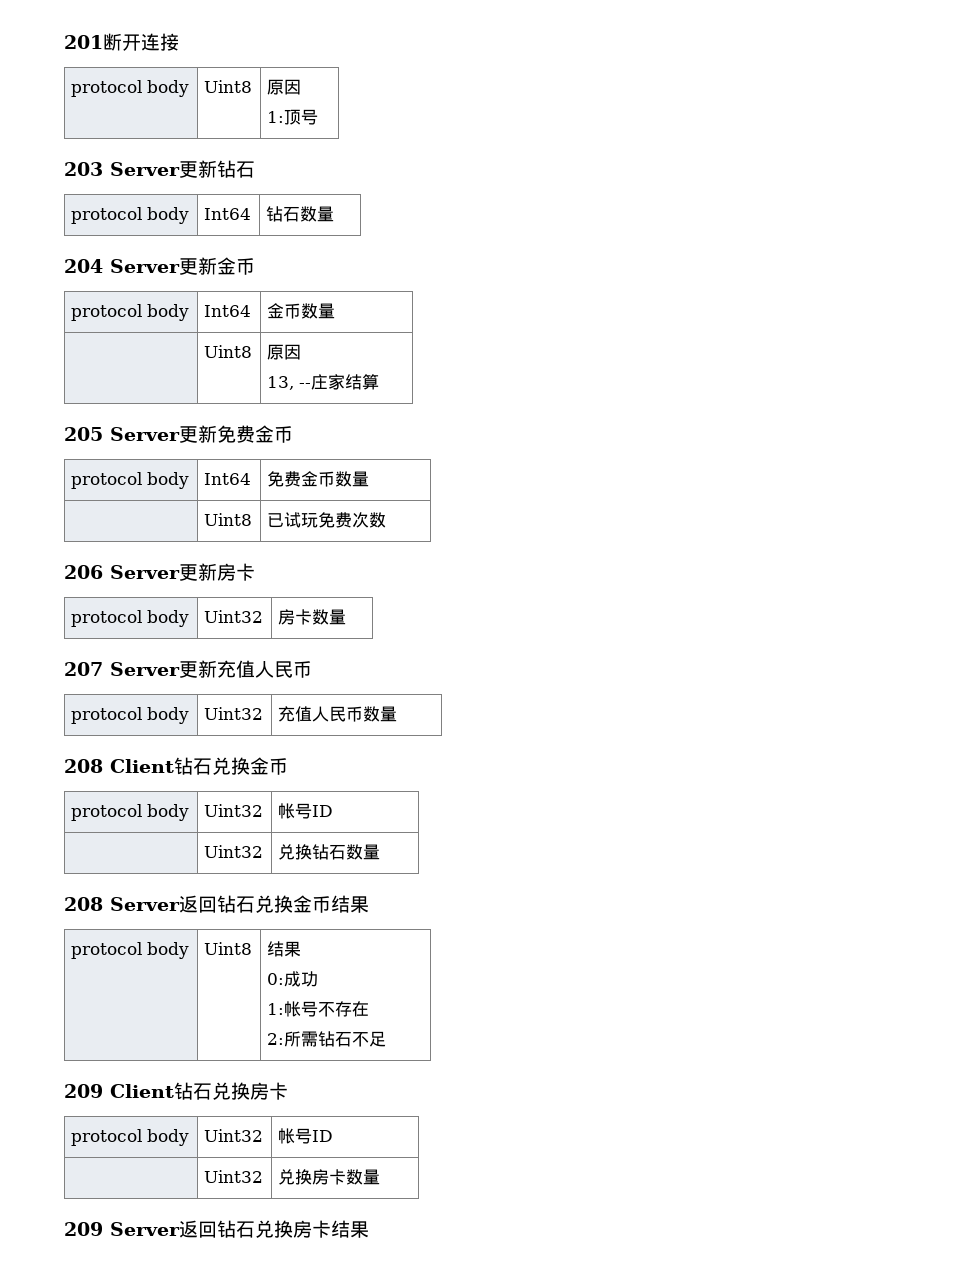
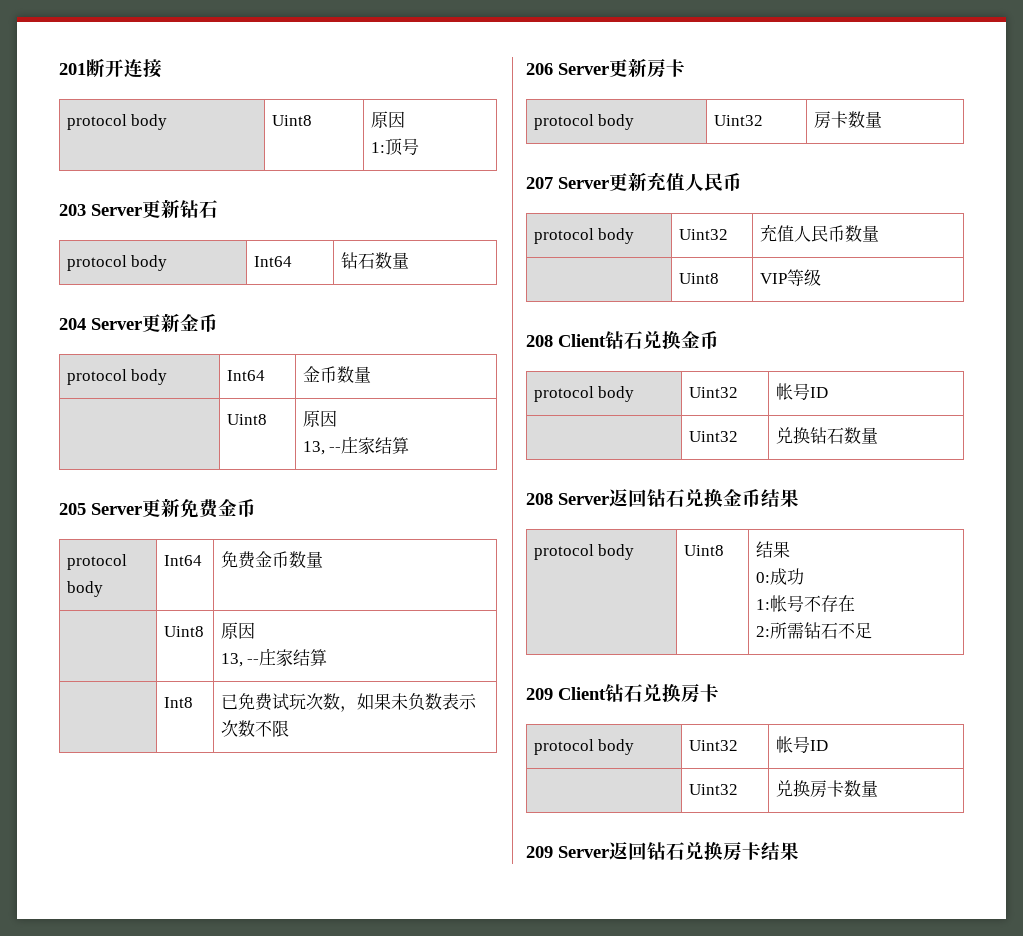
(252, 519) none -> [220,622,255,639] [220,648,328,667] [163,697,193,708] | 原因 // 13, --庄家结算 // | Int8
[283,512,386,528] 试玩免费次数 -> [237,693,477,712] [220,720,289,737] 免费试玩次数，如果未负数表示次数不限
(397, 714) none -> [678,273,719,284] [759,269,821,286] // | Uint8 | VIP等级

